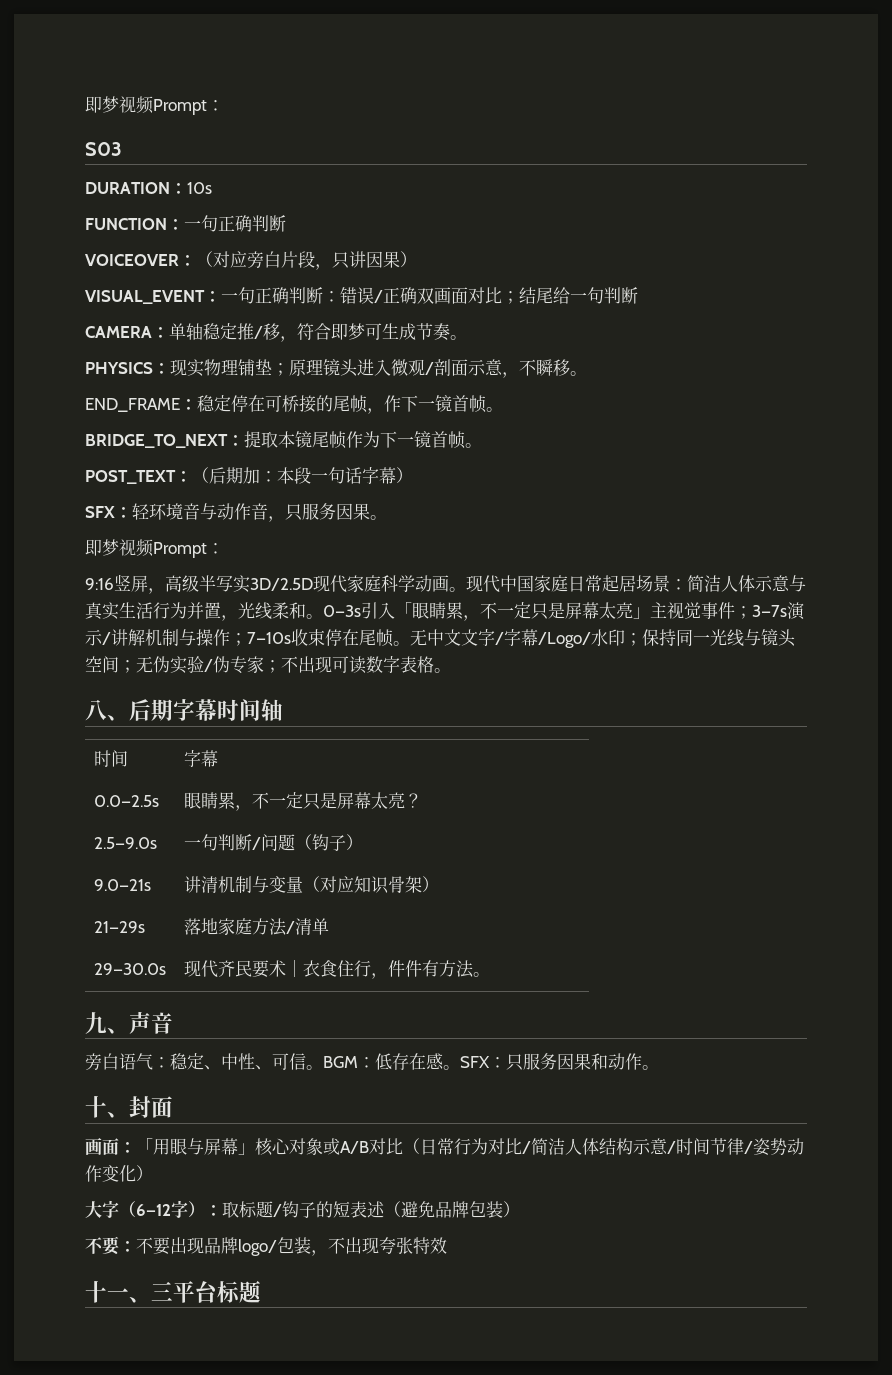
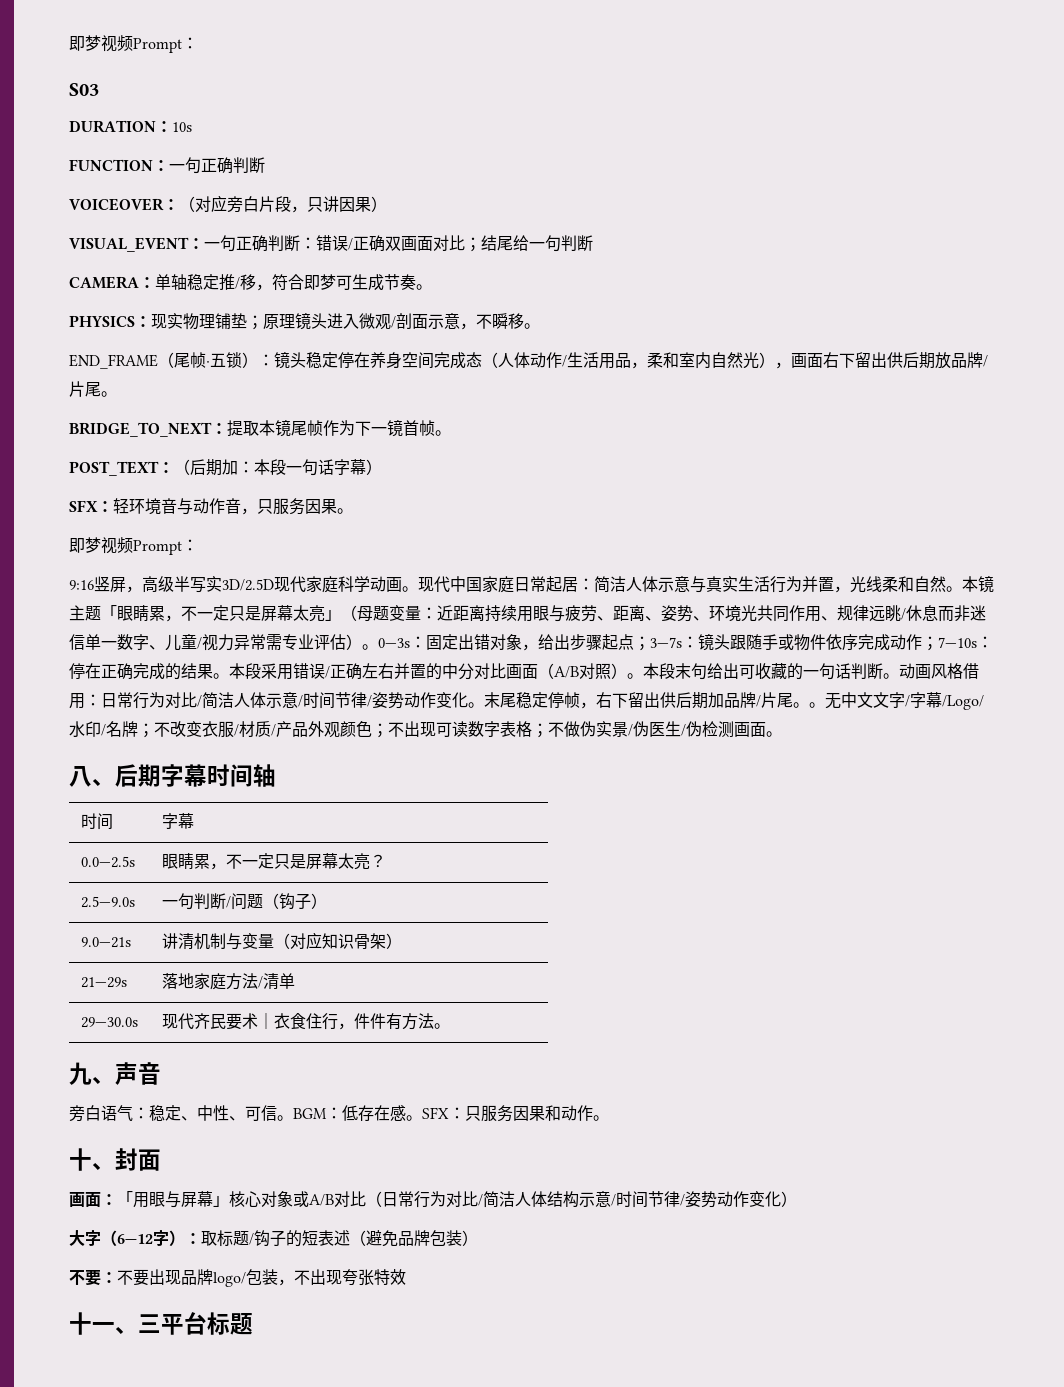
[180,394,487,414] ：稳定停在可桥接的尾帧，作下一镜首帧 -> [158,351,988,369] [69,381,101,397] （尾帧·五锁）：镜头稳定停在养身空间完成态（人体动作/生活用品，柔和室内自然光），画面右下留出供后期放品牌/片尾
[636,575,670,592] 场景 -> (578, 584) none
[306,602,395,619] 。0—3s引入 -> [914,575,994,593] [69,605,101,621] 自然。本镜主题
[650,602,806,620] [85,629,394,647] 主视觉事件；3—7s演示/讲解机制与操作；7—10s收束停在尾帧 -> [341,605,986,622] [69,633,993,651] [69,663,979,680] [69,692,809,709] （母题变量：近距离持续用眼与疲劳、距离、姿势、环境光共同作用、规律远眺/休息而非迷信单一数字、儿童/视力异常需专业评估）。0—3s：固定出错对象，给出步骤起点；3—7s：镜头跟随手或物件依序完成动作；7—10s：停在正确完成的结果。本段采用错误/正确左右并置的中分对比画面（A/B对照）。本段末句给出可收藏的一句话判断。动画风格借用：日常行为对比/简洁人体示意/时间节律/姿势动作变化。末尾稳定停帧，右下留出供后期加品牌/片尾。
[625,628,796,647] [85,656,264,674] ；保持同一光线与镜头空间；无伪实验/伪专家 -> [101,721,372,738] /名牌；不改变衣服/材质/产品外观颜色
(434, 664) none -> [532,721,766,738] ；不做伪实景/伪医生/伪检测画面

